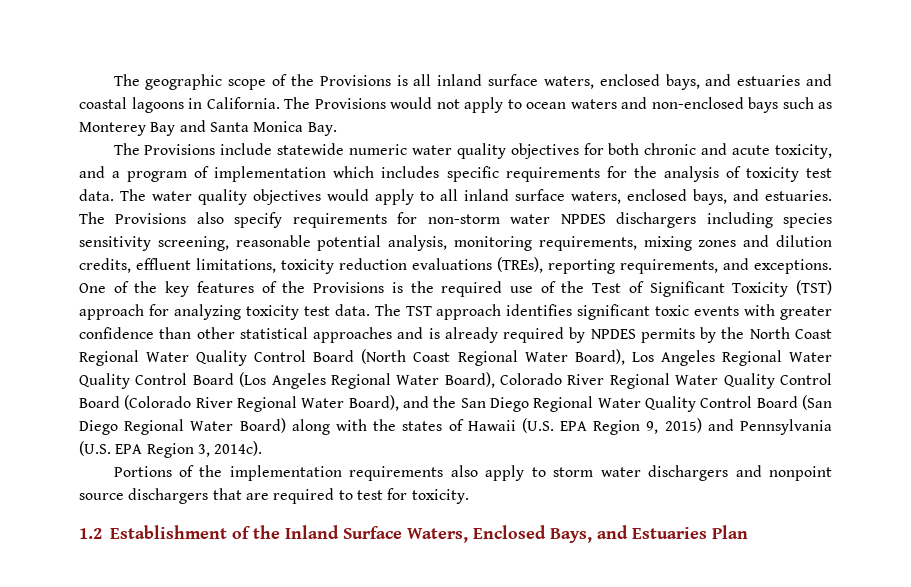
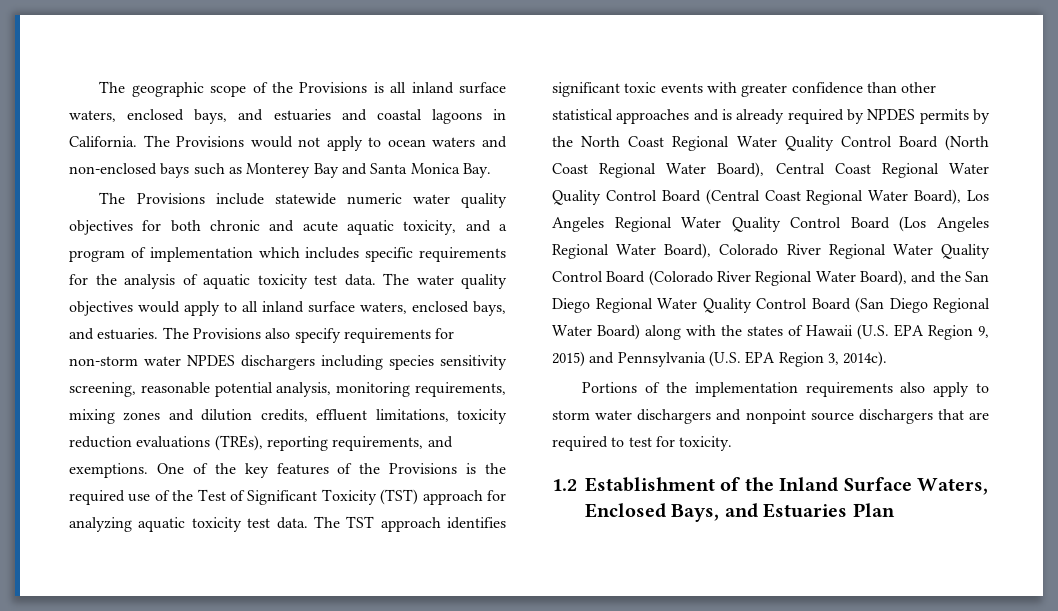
(771, 150) none -> [347,220,394,235] aquatic
(741, 172) none -> [203,274,250,289] aquatic
[754,259,832,274] exceptions. -> [69,463,148,478] exemptions.
(241, 312) none -> [138,517,186,532] aquatic
(625, 357) none -> [775,163,989,178] [552,189,962,205] Central Coast Regional Water Quality Control Board (Central Coast Regional Water Board),

